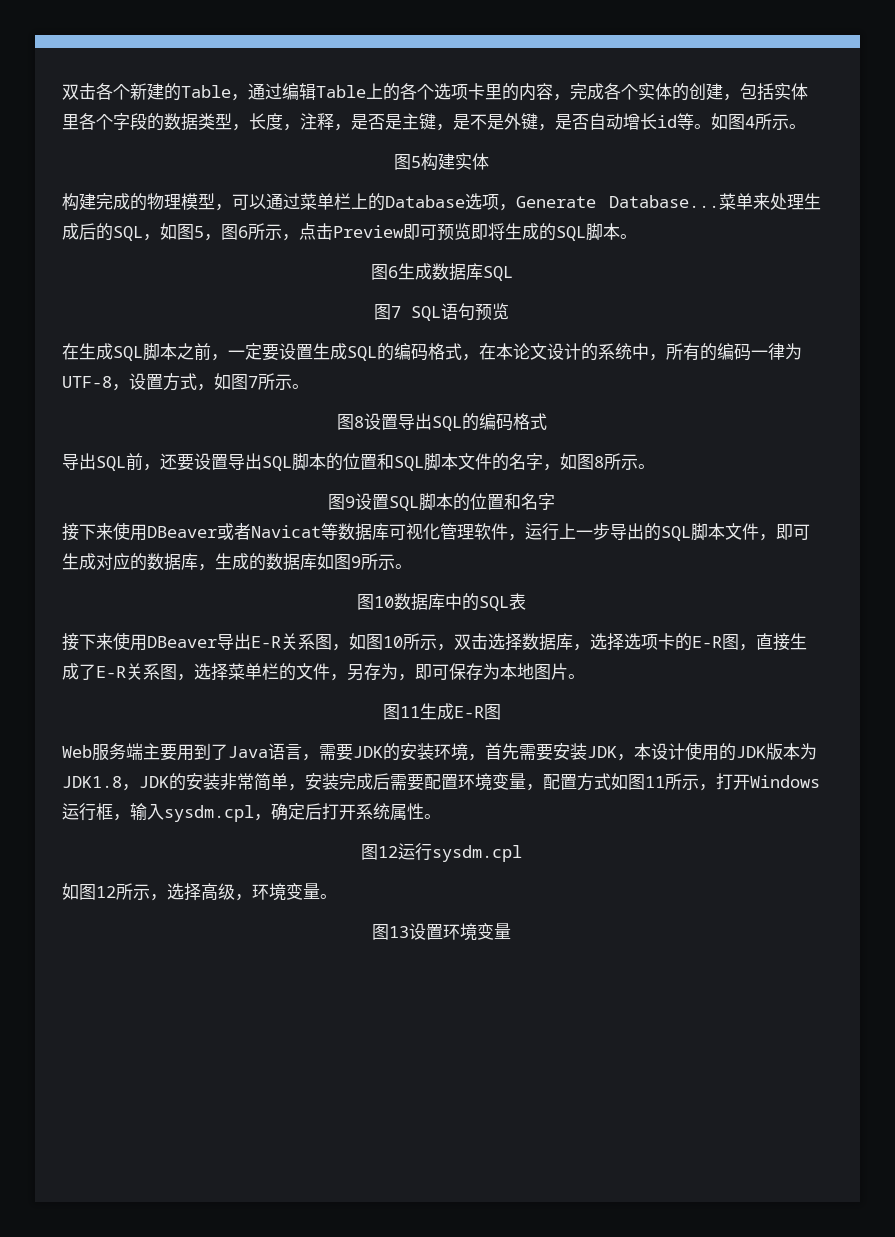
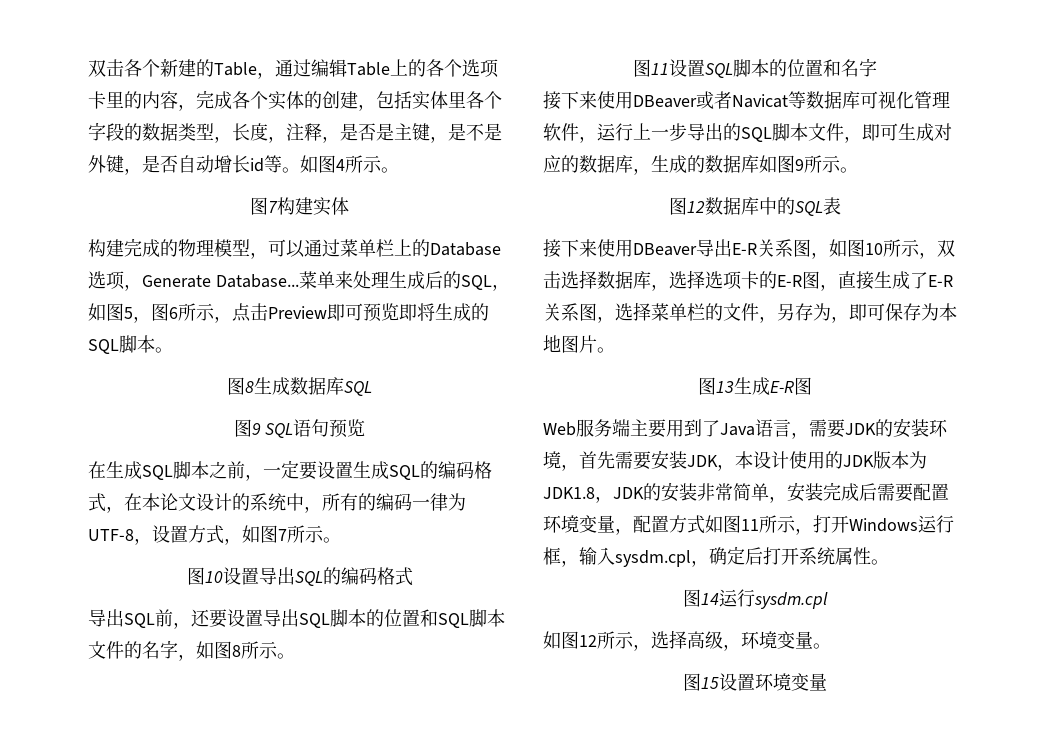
[411,156,421,168] 5 -> [268,201,278,213] 7
[387,266,398,278] 6 -> [245,381,254,393] 8
[391,306,401,318] 7 -> [251,423,261,435] 9
[353,416,364,428] 8 -> [204,571,223,583] 10
[345,496,355,508] 9 -> [650,63,669,75] 11
[374,596,394,608] 10 -> [686,201,705,213] 12
[399,706,420,718] 11 -> [715,381,734,393] 13
[378,846,398,858] 12 -> [700,593,719,605] 14
[389,926,409,938] 13 -> [700,677,719,689] 15

